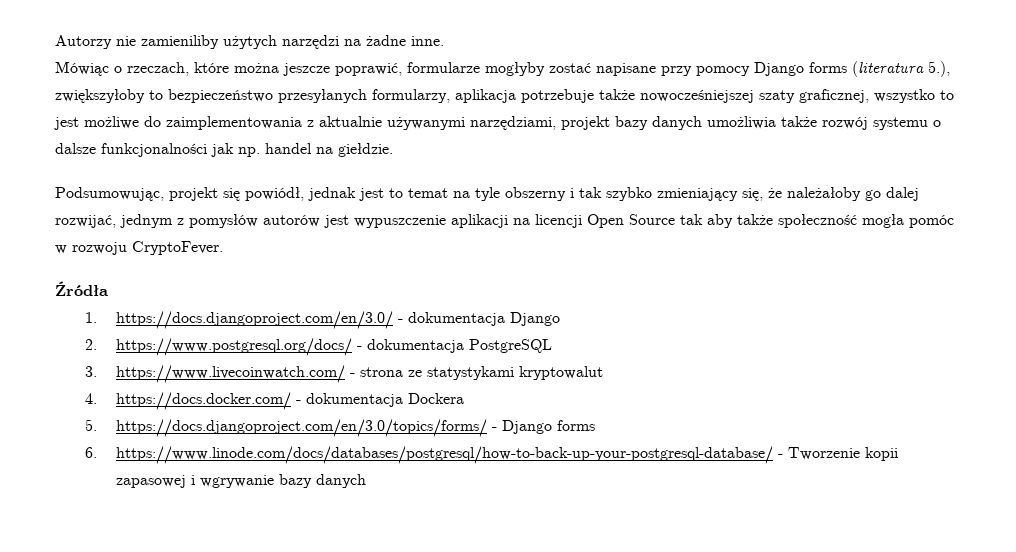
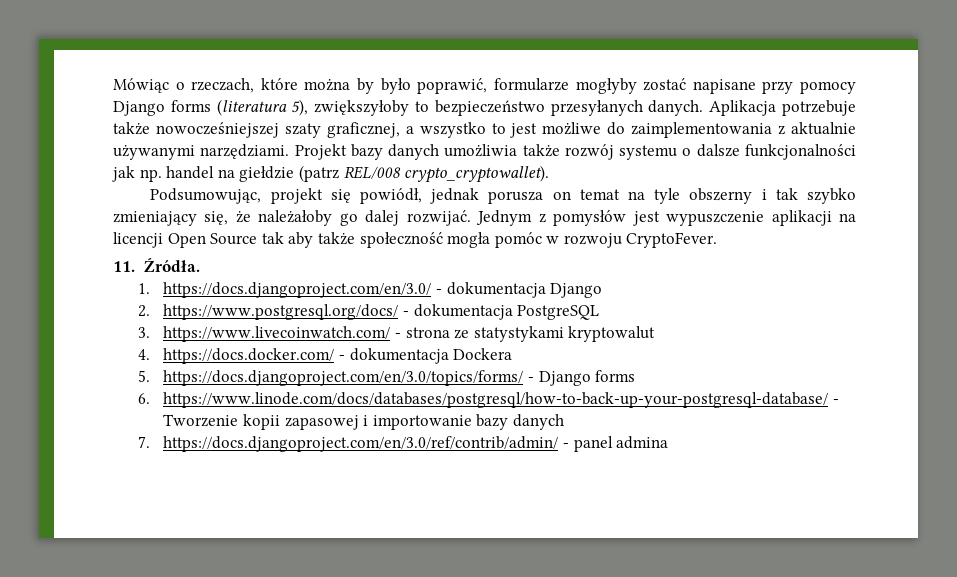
[55,35,444,49] Autorzy nie zamieniliby użytych narzędzi na żadne inne. // -> (113, 85) none
[283,63,330,76] jeszcze -> [357,78,411,94] by było
[928,61,950,77] 5.), -> [291,99,309,116] 5),
[372,89,516,103] formularzy, aplikacja -> [648,100,777,116] danych. Aplikacja
(869, 96) none -> [405,126,414,134] a
[470,116,610,130] narzędziami, projekt -> [200,144,347,160] narzędziami. Projekt
[338,143,393,157] giełdzie. -> [239,165,550,183] giełdzie (patrz REL/008 crypto_cryptowallet).
[359,188,403,201] jest to -> [488,191,571,204] porusza on
[55,214,173,228] rozwijać, jednym -> [406,210,533,226] rozwijać. Jednym
[263,215,320,227] autorów -> (627, 218) none
[55,281,108,297] Źródła -> [113,257,200,272] 11. Źródła.
[199,474,366,488] wgrywanie bazy danych -> [372,414,564,430] [138,436,669,452] importowanie bazy danych // 7. https://docs.djangoproject.com/en/3.0/ref/contrib/admin/ - panel admina

